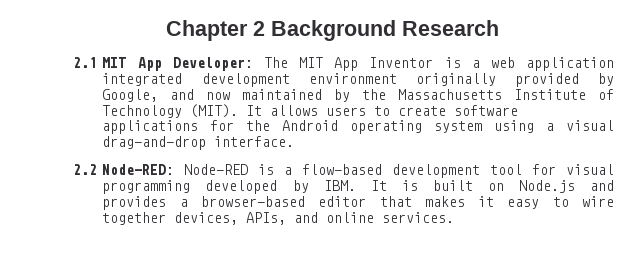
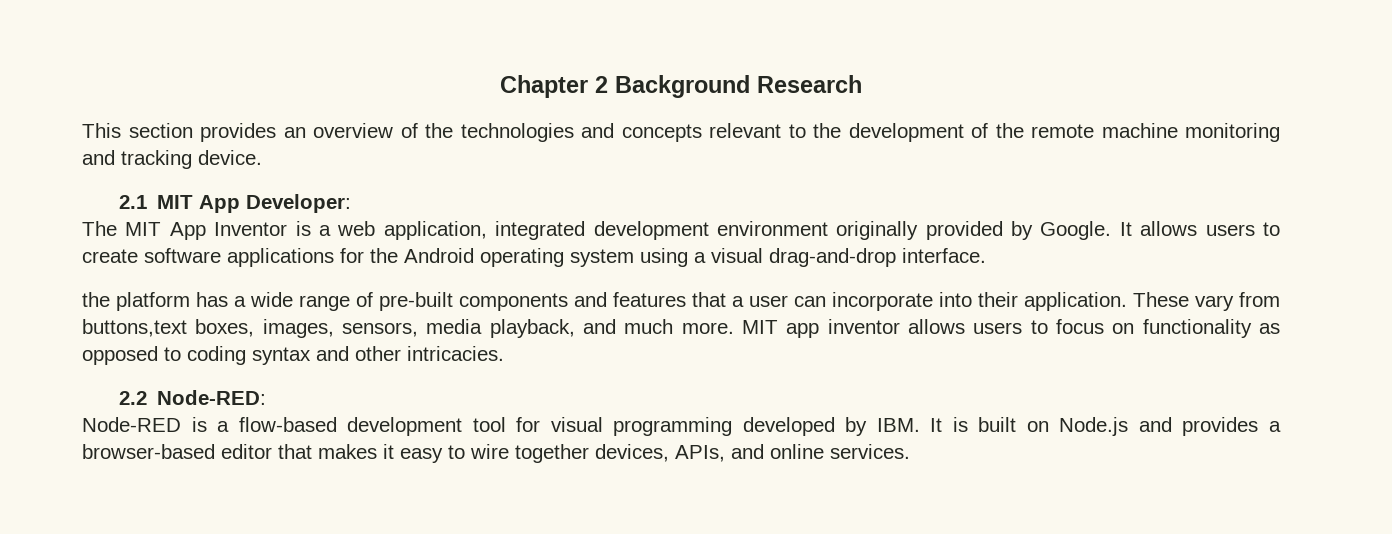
(499, 28) none -> [82,123,1280,142] [82,150,262,169] // This section provides an overview of the technologies and concepts relevant to the development of the remote machine monitoring and tracking device.
(253, 64) none -> (352, 203) //
[526,57,615,71] application -> [383,221,487,240] application,
[102,89,615,102] [102,104,239,118] Google, and now maintained by the Massachusetts Institute of Technology (MIT). -> [1040,221,1112,240] Google.
(295, 141) none -> [82,292,1280,311] [82,319,1281,338] [82,346,504,365] // the platform has a wide range of pre-built components and features that a user can incorporate into their application. These vary from buttons,text boxes, images, sensors, media playback, and much more. MIT app inventor allows users to focus on functionality as opposed to coding syntax and other intricacies.
(175, 169) none -> (267, 397) //

